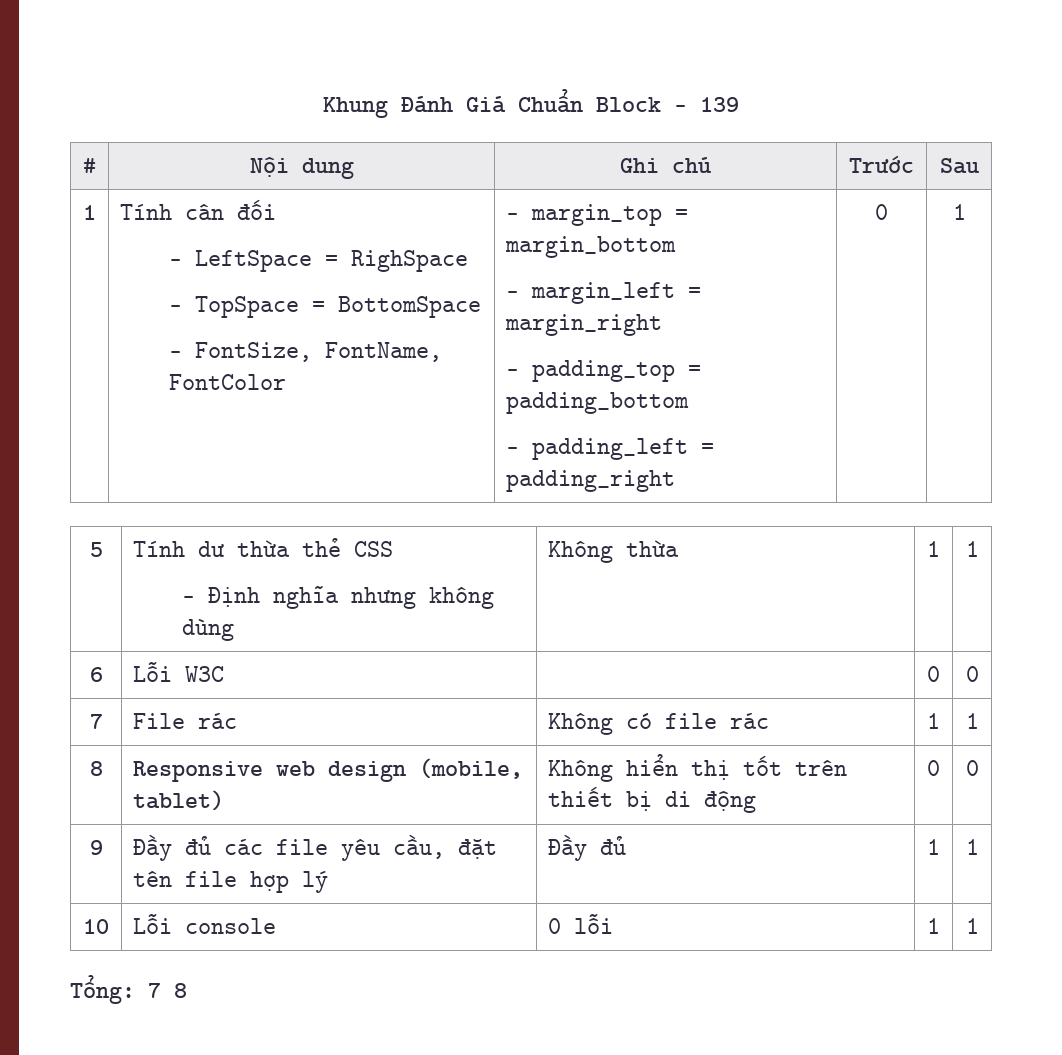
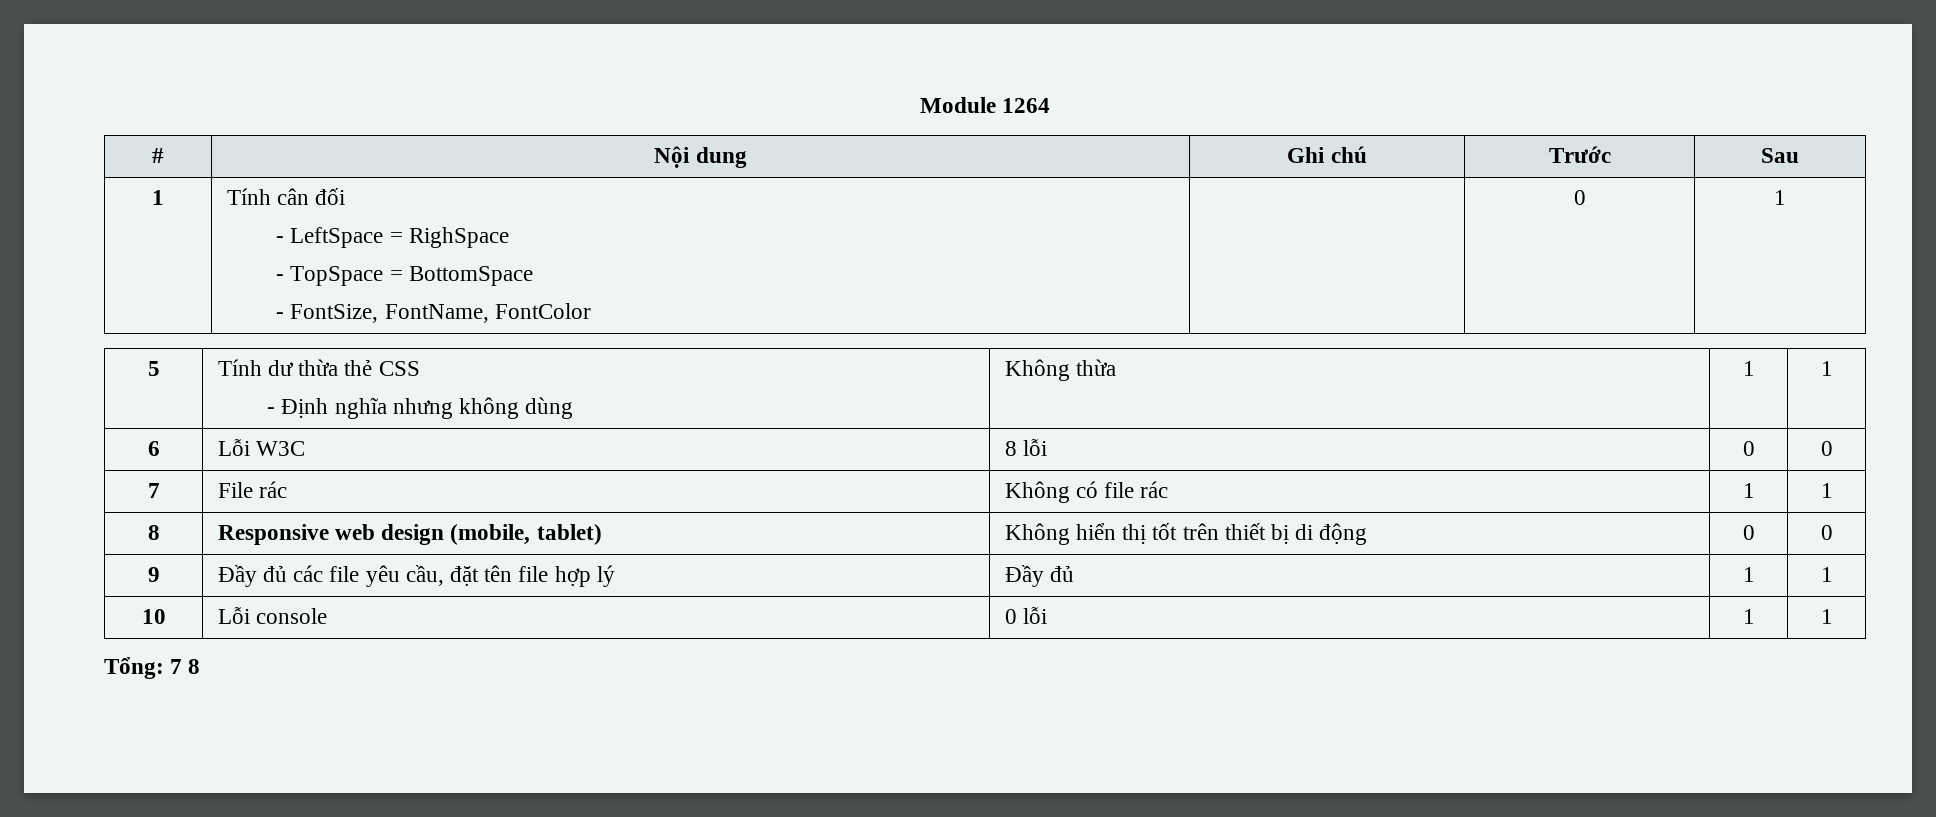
[323,89,739,118] Khung Đánh Giá Chuẩn Block - 139 -> [919,97,1051,113] Module 1264
[506,204,689,226] [505,236,677,258] [506,282,702,304] [505,314,663,336] [506,360,702,382] [506,392,690,414] [506,438,715,460] [506,470,676,492] - margin_top = margin_bottom // - margin_left = margin_right // - padding_top = padding_bottom // - padding_left = padding_right -> (591, 311) none
(225, 674) none -> [1004,439,1047,456] 8 lỗi

